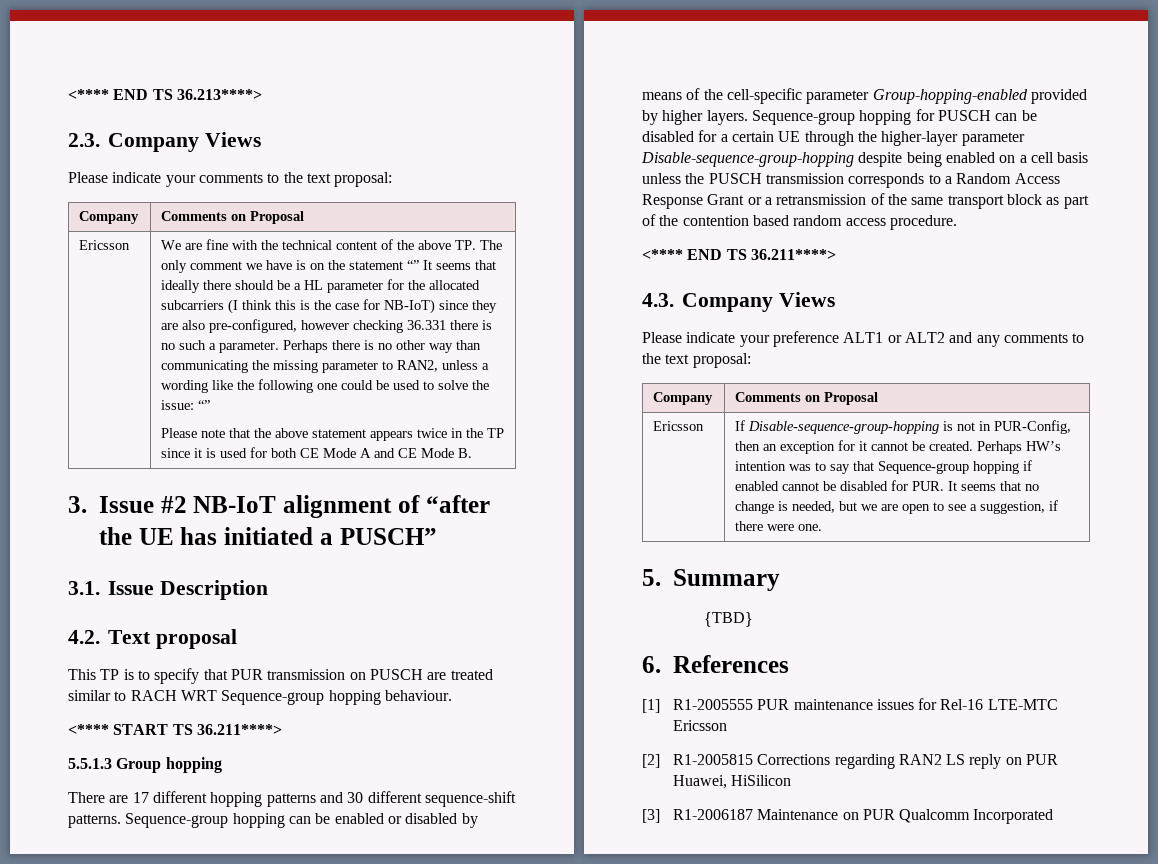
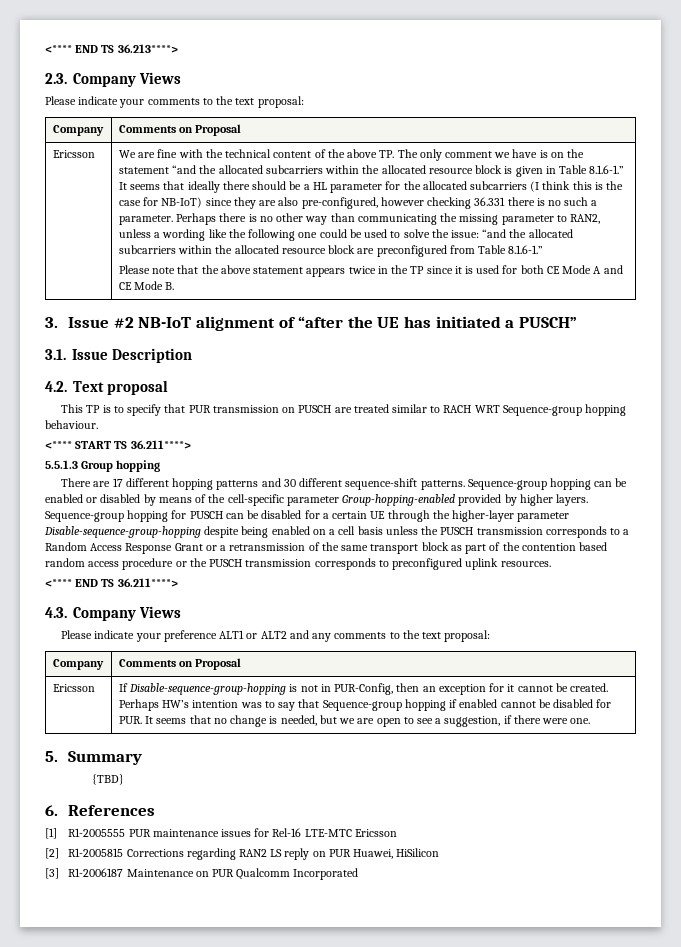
[407,260,420,270] “” -> [172,165,625,177] “and the allocated subcarriers within the allocated resource block is given in Table 8.1.6-1.”
[198,400,211,410] “” -> [482,229,573,238] [118,245,544,257] “and the allocated subcarriers within the allocated resource block are preconfigured from Table 8.1.6-1.”
[889,215,957,230] procedure. -> [122,558,551,570] procedure or the PUSCH transmission corresponds to preconfigured uplink resources.

